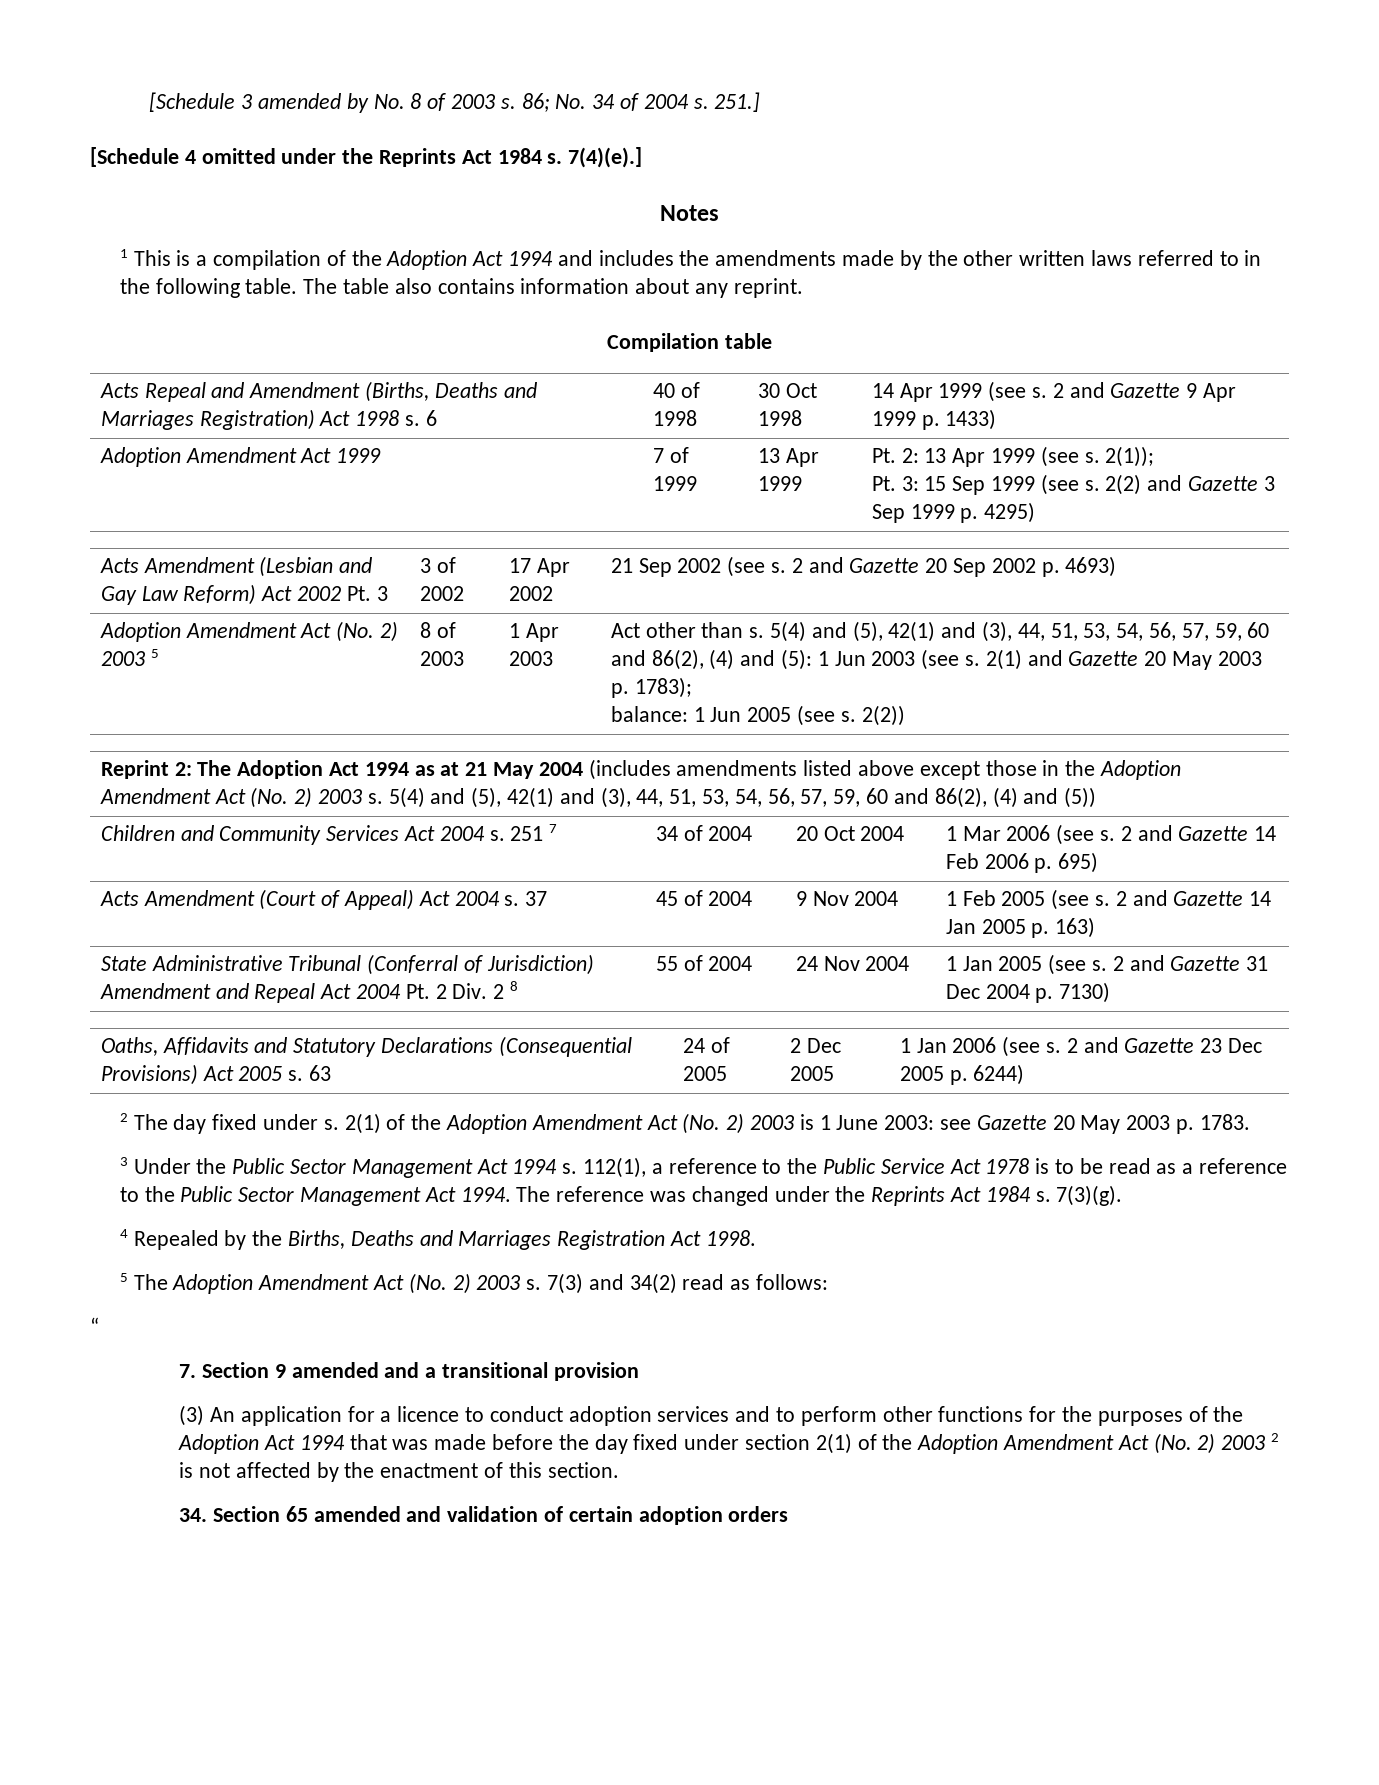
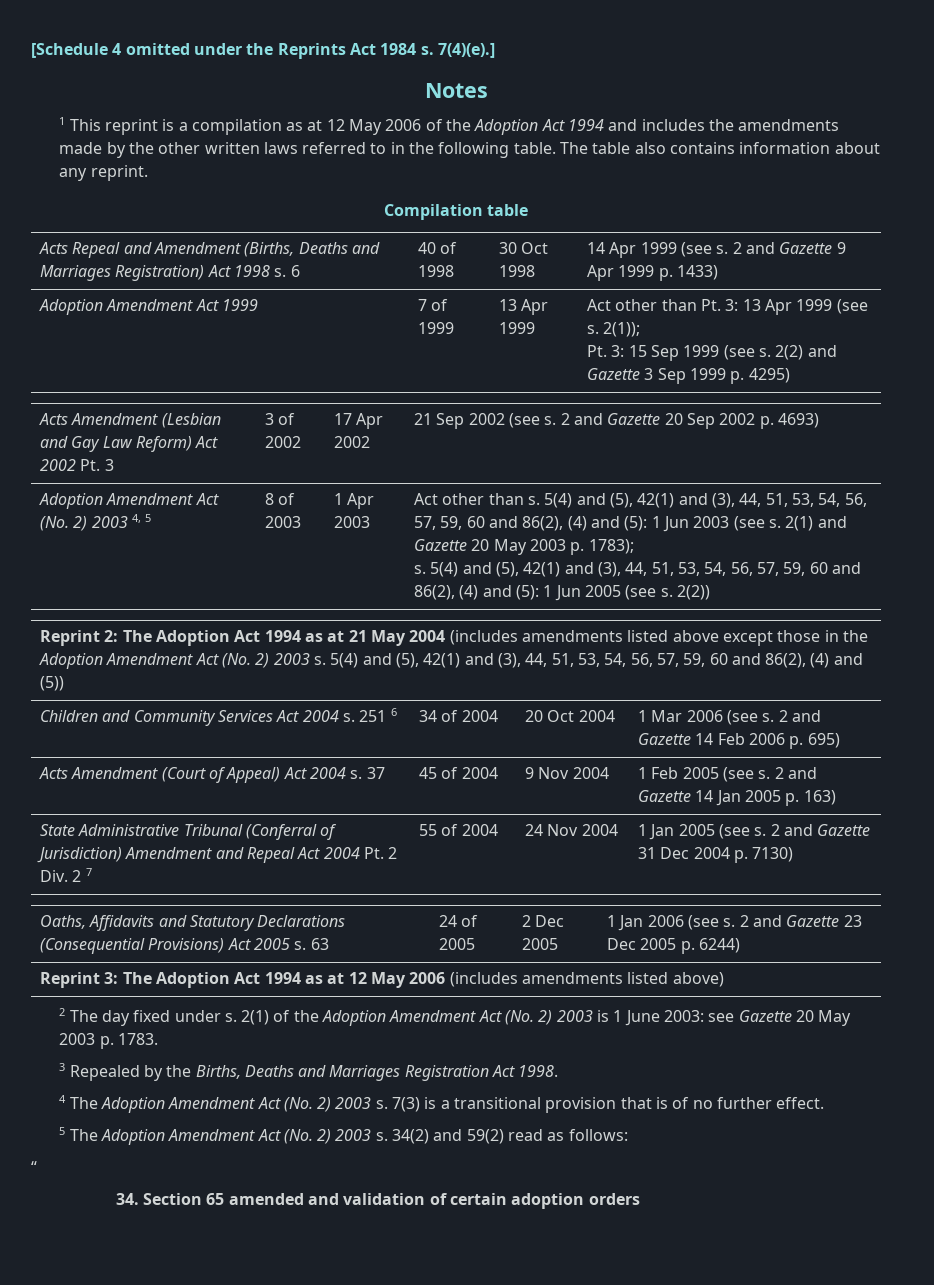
[149,92,761,113] [90,147,179,167] [Schedule 3 amended by No. 8 of 2003 s. 86; No. 34 of 2004 s. 251.] // [Schedule -> [31,43,108,58] [Schedule
(171, 258) none -> [104,119,158,135] reprint
(321, 260) none -> [286,119,422,135] as at 12 May 2006
[871,448,919,463] Pt. 2: -> [587,299,739,311] Act other than Pt. 3:
(145, 658) none -> [132,514,142,523] 4,
[610,706,688,722] balance: -> [414,562,861,577] [414,585,540,600] s. 5(4) and (5), 42(1) and (3), 44, 51, 53, 54, 56, 57, 59, 60 and 86(2), (4) and (5):
[549,824,558,833] 7 -> [390,708,397,716] 6
[510,981,519,991] 8 -> [85,868,92,876] 7
(1025, 1074) none -> [40,972,724,988] // Reprint 3: The Adoption Act 1994 as at 12 May 2006 (includes amendments listed above)
[133,1157,1288,1178] [119,1185,1123,1206] [119,1229,128,1238] Under the Public Sector Management Act 1994 s. 112(1), a reference to the Public Service Act 1978 is to be read as a reference to the Public Sector Management Act 1994. The reference was changed under the Reprints Act 1984 s. 7(3)(g). // 4 -> (66, 1067) none
(756, 1238) none -> [59,1095,825,1113] // 4 The Adoption Amendment Act (No. 2) 2003 s. 7(3) is a transitional provision that is of no further effect.
[546,1273,677,1294] 7(3) and 34(2) -> [392,1129,504,1144] 34(2) and 59(2)
[179,1362,639,1381] [179,1405,1244,1426] [178,1433,1280,1454] [179,1462,619,1482] // 7. Section 9 amended and a transitional provision // (3) An application for a licence to conduct adoption services and to perform other functions for the purposes of the Adoption Act 1994 that was made before the day fixed under section 2(1) of the Adoption Amendment Act (No. 2) 2003 2 is not affected by the enactment of this section. -> (37, 1167) none

